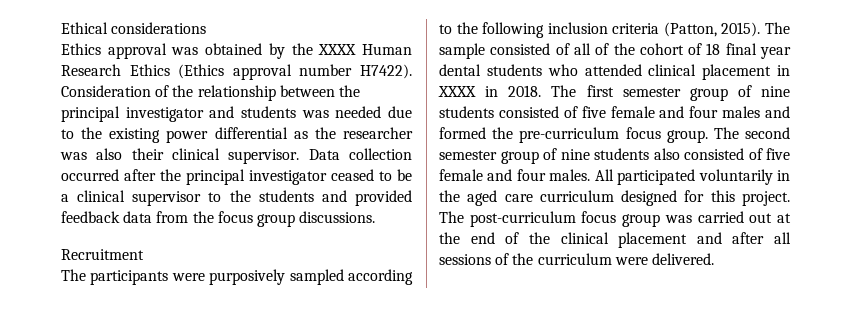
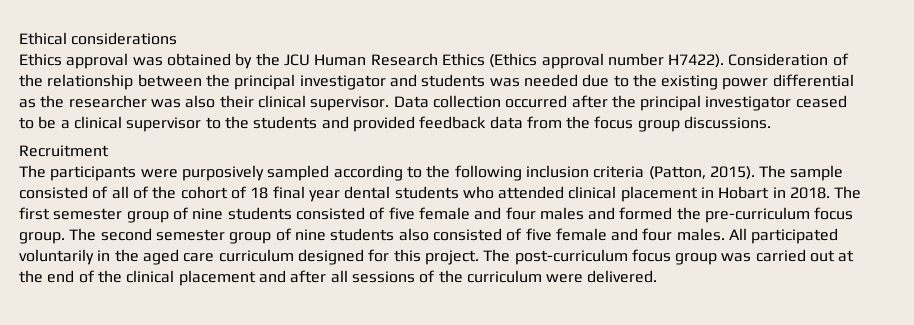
[318,44,357,55] XXXX -> [283,54,310,66] JCU
[438,86,476,97] XXXX -> [718,186,770,199] Hobart

